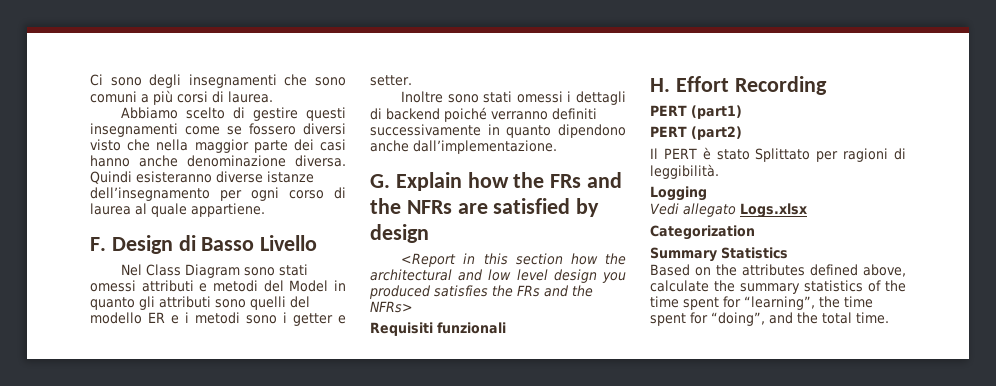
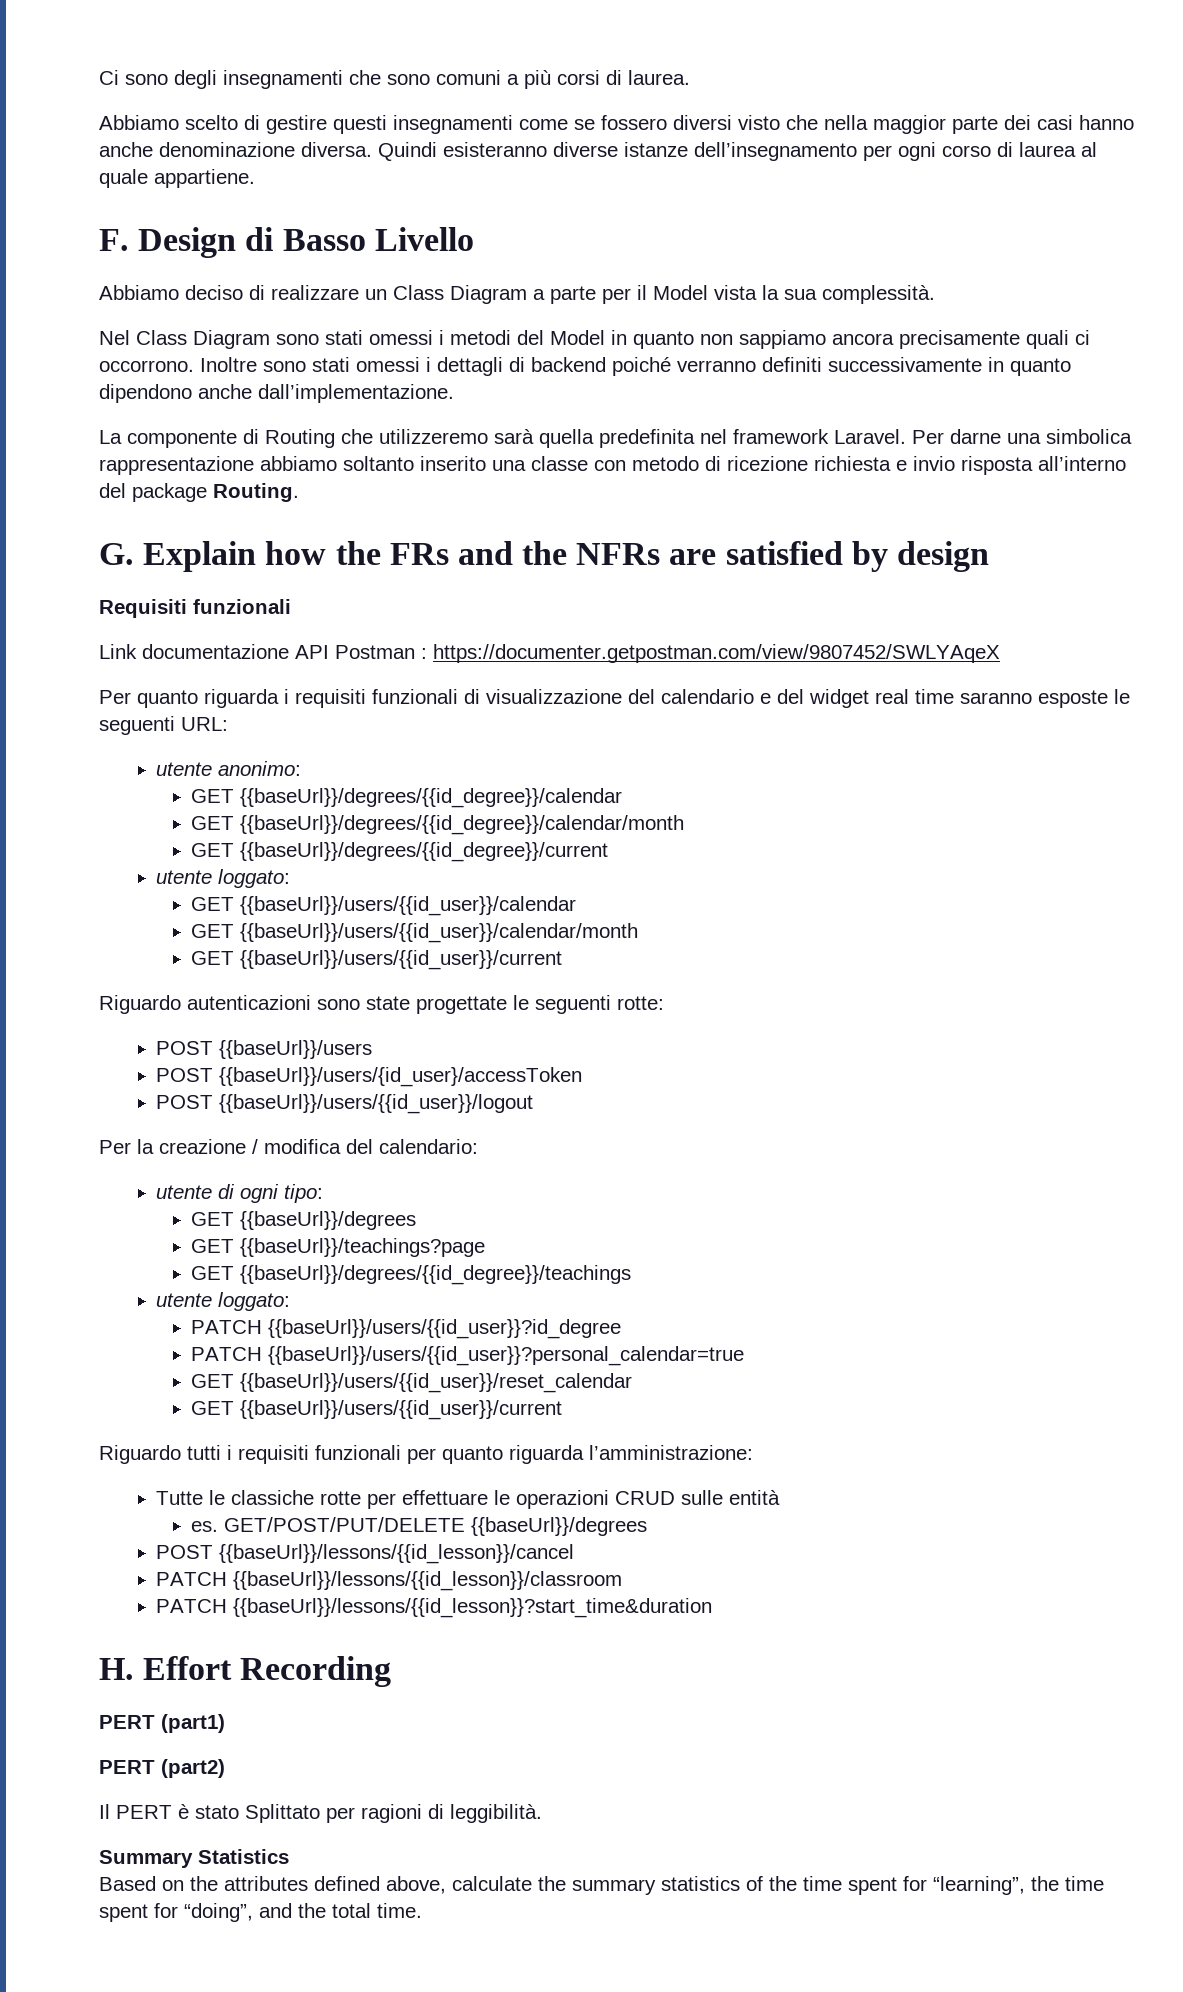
(318, 243) none -> [99,285,935,304] // Abbiamo deciso di realizzare un Class Diagram a parte per il Model vista la sua complessità.
[141,280,208,292] attributi e -> [439,330,444,345] i
[139,296,310,310] [90,312,346,326] [370,75,412,86] gli attributi sono quelli del modello ER e i metodi sono i getter e setter. // -> [700,330,1090,349] [99,360,194,372] non sappiamo ancora precisamente quali ci occorrono.
(557, 147) none -> [99,429,1132,448] [99,456,1126,475] [99,483,299,502] // La componente di Routing che utilizzeremo sarà quella predefinita nel framework Laravel. Per darne una simbolica rappresentazione abbiamo soltanto inserito una classe con metodo di ricezione richiesta e invio risposta all’interno del package Routing.
[401,253,626,267] [370,269,626,283] [369,285,593,299] [370,301,413,313] [370,322,506,336] <Report in this section how the architectural and low level design you produced satisfies the FRs and the NFRs> // Requisiti funzionali -> [99,599,291,618] [99,644,1000,663] [99,689,1130,708] [99,716,228,735] [156,761,302,776] [191,788,623,808] [191,815,685,835] [191,842,609,862] [156,869,291,888] [191,896,577,916] [191,923,639,943] [191,950,563,970] [99,995,664,1014] [156,1040,373,1059] [156,1067,583,1087] [156,1094,534,1114] [99,1139,478,1154] [156,1184,324,1203] [191,1211,417,1230] [191,1238,486,1257] [191,1265,632,1285] [156,1292,291,1311] [191,1319,622,1339] [191,1346,745,1366] [191,1373,633,1393] [191,1400,563,1420] [99,1445,753,1464] [156,1490,781,1509] [191,1517,648,1536] [156,1544,575,1564] [156,1571,623,1591] [156,1598,713,1618] Requisiti funzionali // Link documentazione API Postman : https://documenter.getpostman.com/view/9807452/SWLYAqeX // Per quanto riguarda i requisiti funzionali di visualizzazione del calendario e del widget real time saranno esposte le seguenti URL: // utente anonimo: // GET {{baseUrl}}/degrees/{{id_degree}}/calendar // GET {{baseUrl}}/degrees/{{id_degree}}/calendar/month // GET {{baseUrl}}/degrees/{{id_degree}}/current // utente loggato: // GET {{baseUrl}}/users/{{id_user}}/calendar // GET {{baseUrl}}/users/{{id_user}}/calendar/month // GET {{baseUrl}}/users/{{id_user}}/current // Riguardo autenticazioni sono state progettate le seguenti rotte: // POST {{baseUrl}}/users // POST {{baseUrl}}/users/{id_user}/accessToken // POST {{baseUrl}}/users/{{id_user}}/logout // Per la creazione / modifica del calendario: // utente di ogni tipo: // GET {{baseUrl}}/degrees // GET {{baseUrl}}/teachings?page // GET {{baseUrl}}/degrees/{{id_degree}}/teachings // utente loggato: // PATCH {{baseUrl}}/users/{{id_user}}?id_degree // PATCH {{baseUrl}}/users/{{id_user}}?personal_calendar=true // GET {{baseUrl}}/users/{{id_user}}/reset_calendar // GET {{baseUrl}}/users/{{id_user}}/current // Riguardo tutti i requisiti funzionali per quanto riguarda l’amministrazione: // Tutte le classiche rotte per effettuare le operazioni CRUD sulle entità // es. GET/POST/PUT/DELETE {{baseUrl}}/degrees // POST {{baseUrl}}/lessons/{{id_lesson}}/cancel // PATCH {{baseUrl}}/lessons/{{id_lesson}}/classroom // PATCH {{baseUrl}}/lessons/{{id_lesson}}?start_time&duration
[650,186,707,201] [650,203,807,218] [650,225,755,240] // Logging // Vedi allegato Logs.xlsx // Categorization -> (542, 1813) none

